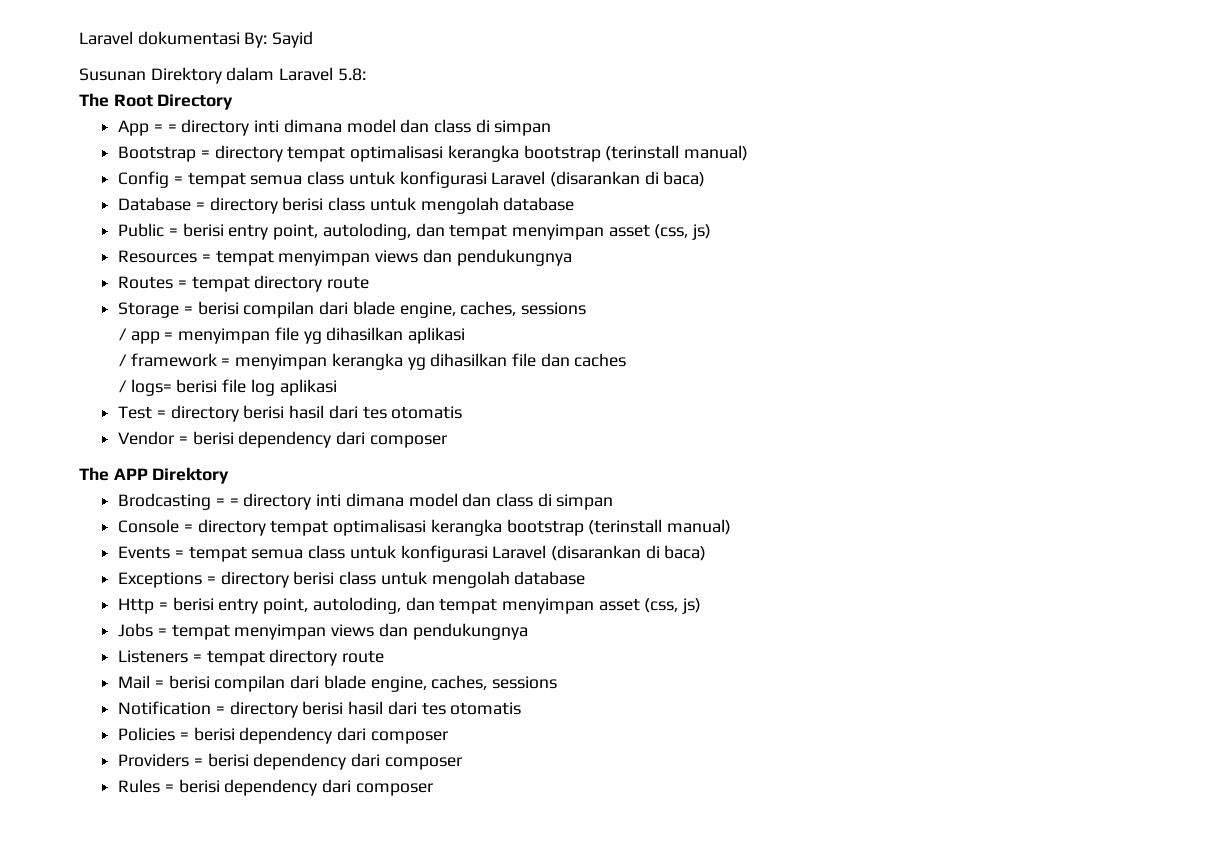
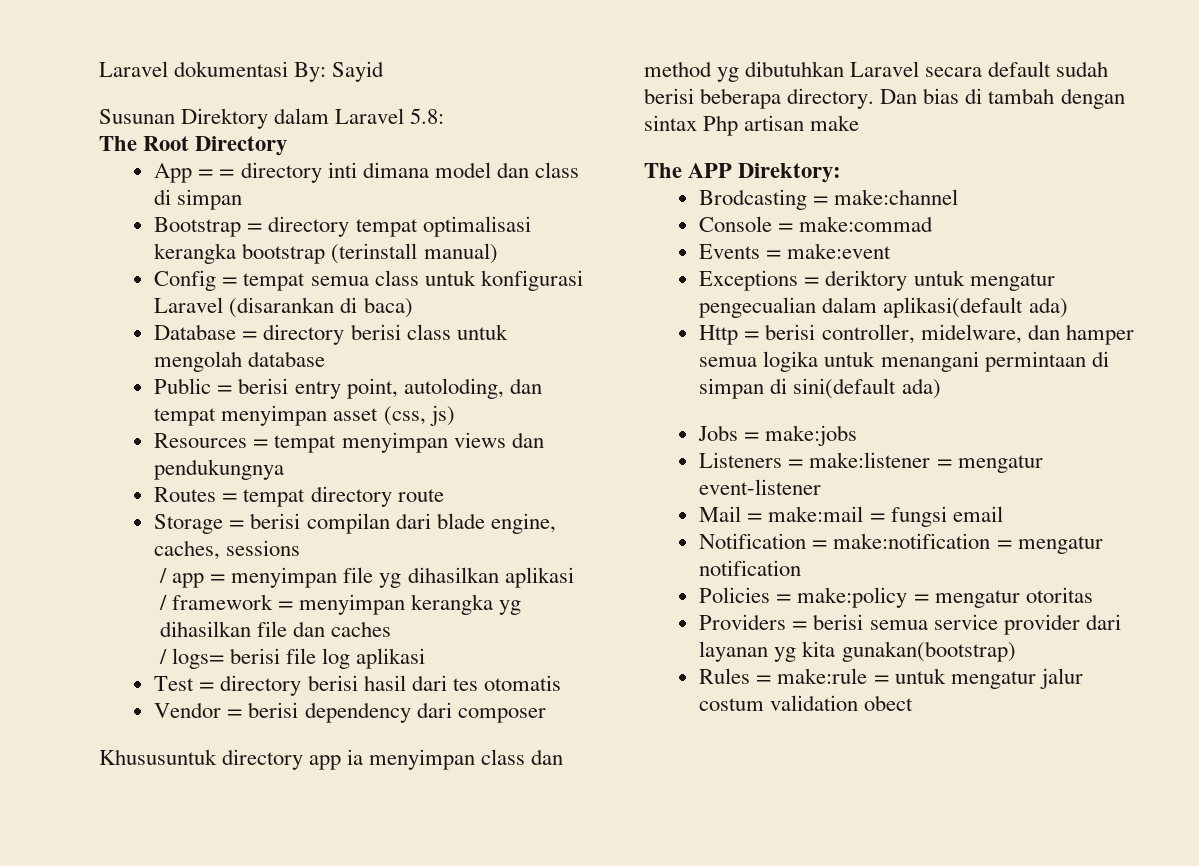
(447, 441) none -> [99,749,564,770] [644,61,1109,82] [644,88,1125,109] [644,115,860,136] // Khususuntuk directory app ia menyimpan class dan method yg dibutuhkan Laravel secara default sudah berisi beberapa directory. Dan bias di tambah dengan sintax Php artisan make
[152,467,230,484] Direktory -> [738,163,842,183] Direktory:
[229,493,614,510] [118,519,731,536] [118,545,707,562] [118,571,586,588] [118,597,702,614] [118,623,528,640] [118,649,385,666] [118,675,557,692] [118,701,522,718] [118,727,448,744] [118,753,462,770] [118,779,433,796] = directory inti dimana model dan class di simpan // Console = directory tempat optimalisasi kerangka bootstrap (terinstall manual) // Events = tempat semua class untuk konfigurasi Laravel (disarankan di baca) // Exceptions = directory berisi class untuk mengolah database // Http = berisi entry point, autoloding, dan tempat menyimpan asset (css, js) // Jobs = tempat menyimpan views dan pendukungnya // Listeners = tempat directory route // Mail = berisi compilan dari blade engine, caches, sessions // Notification = directory berisi hasil dari tes otomatis // Policies = berisi dependency dari composer // Providers = berisi dependency dari composer // Rules = berisi dependency dari composer -> [834,189,959,205] [699,216,934,232] [699,243,892,259] [699,270,1055,291] [699,297,1068,318] [699,324,1134,345] [699,351,1109,372] [699,378,941,399] [698,425,858,446] [699,452,1043,473] [699,479,822,495] [699,506,1003,527] [699,533,1103,554] [699,560,802,576] [699,587,1093,608] [699,614,1121,635] [699,641,1016,662] [699,668,1083,689] [699,695,914,711] make:channel // Console = make:commad // Events = make:event // Exceptions = deriktory untuk mengatur pengecualian dalam aplikasi(default ada) // Http = berisi controller, midelware, dan hamper semua logika untuk menangani permintaan di simpan di sini(default ada) // Jobs = make:jobs // Listeners = make:listener = mengatur event-listener // Mail = make:mail = fungsi email // Notification = make:notification = mengatur notification // Policies = make:policy = mengatur otoritas // Providers = berisi semua service provider dari layanan yg kita gunakan(bootstrap) // Rules = make:rule = untuk mengatur jalur costum validation obect

